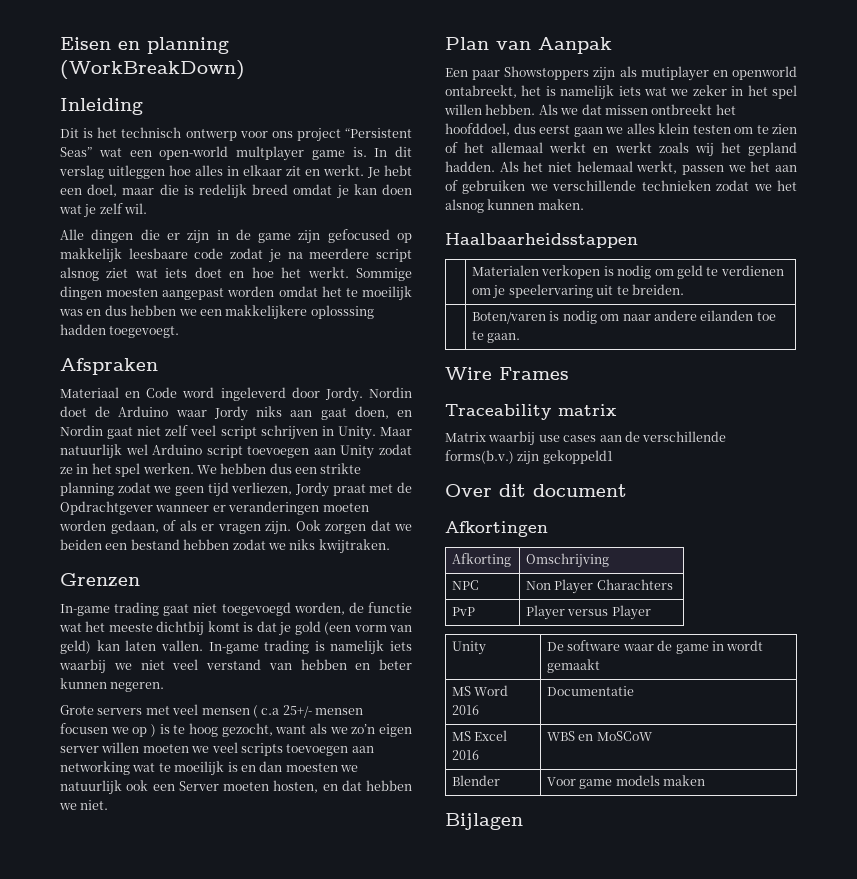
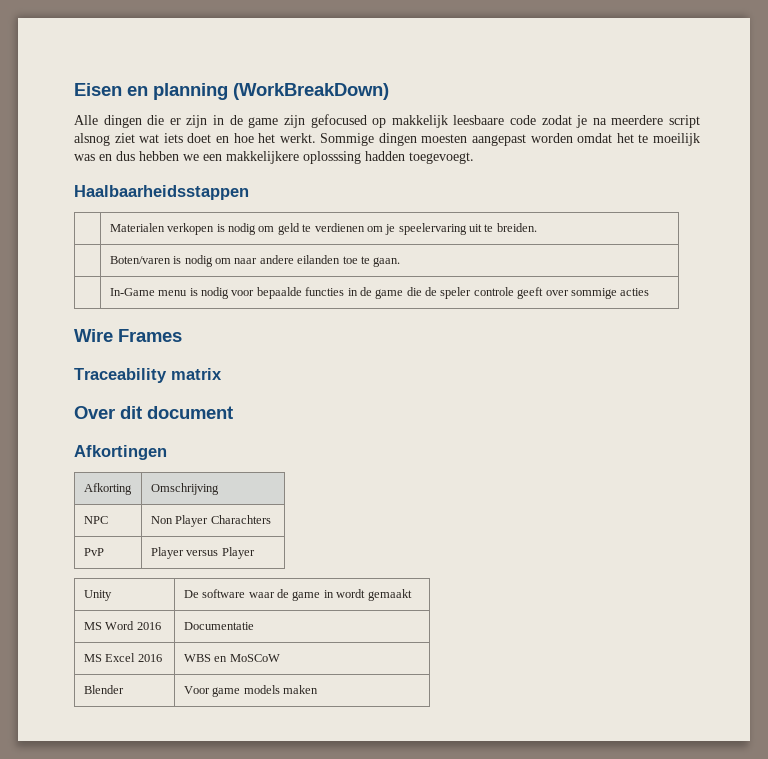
[60,98,143,115] [60,127,412,142] [60,146,412,161] [59,165,412,179] [60,184,412,199] [59,203,148,218] // Inleiding // Dit is het technisch ontwerp voor ons project “Persistent Seas” wat een open-world multplayer game is. In dit verslag uitleggen hoe alles in elkaar zit en werkt. Je hebt een doel, maar die is redelijk breed omdat je kan doen wat je zelf wil. -> (389, 91) none
[60,358,158,375] [60,387,412,402] [60,406,412,421] [60,425,412,440] [60,444,412,459] [60,463,362,477] [60,482,413,497] [60,501,369,515] [59,520,412,535] [60,539,390,554] [60,573,140,588] [60,602,412,616] [59,621,413,636] [60,640,412,655] [59,659,412,674] [60,678,165,692] [60,704,363,718] [60,723,413,737] [60,742,374,756] [60,761,358,776] [60,780,412,795] [59,800,109,810] [445,37,612,54] [445,66,797,81] [445,85,797,100] [444,104,736,115] [445,123,797,137] [445,142,797,157] [445,161,797,175] [445,180,797,194] [445,199,584,213] // Afspraken // Materiaal en Code word ingeleverd door Jordy. Nordin doet de Arduino waar Jordy niks aan gaat doen, en Nordin gaat niet zelf veel script schrijven in Unity. Maar natuurlijk wel Arduino script toevoegen aan Unity zodat ze in het spel werken. We hebben dus een strikte planning zodat we geen tijd verliezen, Jordy praat met de Opdrachtgever wanneer er veranderingen moeten worden gedaan, of als er vragen zijn. Ook zorgen dat we beiden een bestand hebben zodat we niks kwijtraken. // Grenzen // In-game trading gaat niet toegevoegd worden, de functie wat het meeste dichtbij komt is dat je gold (een vorm van geld) kan laten vallen. In-game trading is namelijk iets waarbij we niet veel verstand van hebben en beter kunnen negeren. // Grote servers met veel mensen ( c.a 25+/- mensen focusen we op ) is te hoog gezocht, want als we zo’n eigen server willen moeten we veel scripts toevoegen aan networking wat te moeilijk is en dan moesten we natuurlijk ook een Server moeten hosten, en dat hebben we niet. // Plan van Aanpak // Een paar Showstoppers zijn als mutiplayer en openworld ontabreekt, het is namelijk iets wat we zeker in het spel willen hebben. Als we dat missen ontbreekt het hoofddoel, dus eerst gaan we alles klein testen om te zien of het allemaal werkt en werkt zoals wij het gepland hadden. Als het niet helemaal werkt, passen we het aan of gebruiken we verschillende technieken zodat we het alsnog kunnen maken. -> (474, 158) none
[445,367,569,380] [445,404,617,420] [445,431,727,446] [445,450,613,465] // Wire Frames // Traceability matrix // Matrix waarbij use cases aan de verschillende forms(b.v.) zijn gekoppeld1 -> [109,287,650,299] [74,329,182,342] [74,368,222,383] // | In-Game menu is nodig voor bepaalde functies in de game die de speler controle geeft over sommige acties // Wire Frames // Traceability matrix
[445,813,523,830] // Bijlagen -> (319, 689) none

